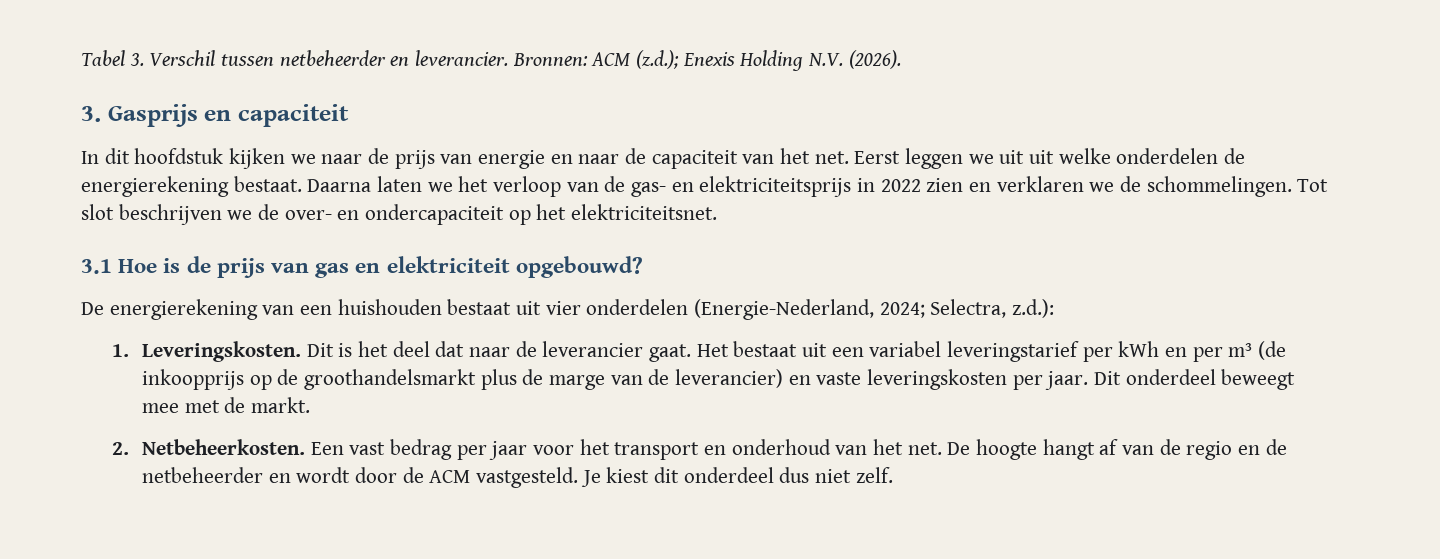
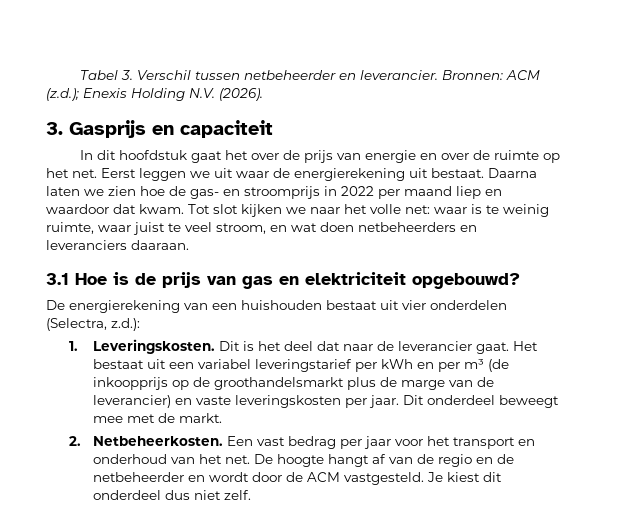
[229,148,363,169] kijken we naar -> [191,150,280,163] gaat het over
[578,148,775,169] naar de capaciteit van -> [441,150,561,163] over de ruimte op
[1029,148,1219,164] uit welke onderdelen -> [236,171,269,178] waar
(229, 186) none -> [409,168,428,178] uit
[458,176,599,197] het verloop van -> [108,186,165,196] zien hoe
[699,176,852,197] elektriciteitsprijs -> [244,186,320,199] stroomprijs
[926,176,1329,197] [81,204,718,225] zien en verklaren we de schommelingen. Tot slot beschrijven we de over- en ondercapaciteit op het elektriciteitsnet. -> [378,186,502,199] [46,204,549,217] [46,222,477,235] [46,240,189,250] per maand liep en waardoor dat kwam. Tot slot kijken we naar het volle net: waar is te weinig ruimte, waar juist te veel stroom, en wat doen netbeheerders en leveranciers daaraan.
[694,299,1007,320] (Energie-Nederland, 2024; Selectra, -> [46,318,107,331] (Selectra,

